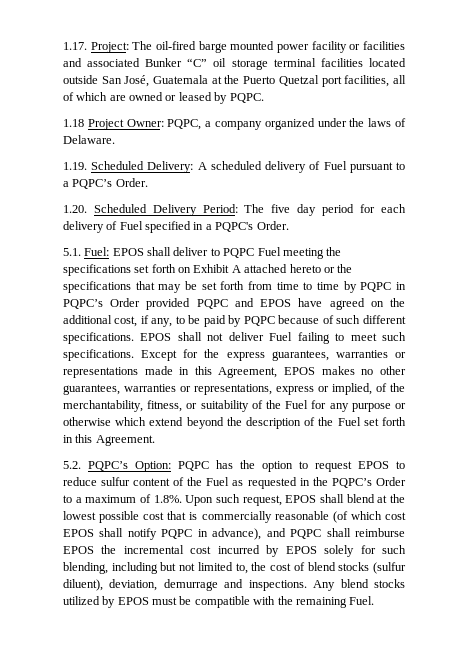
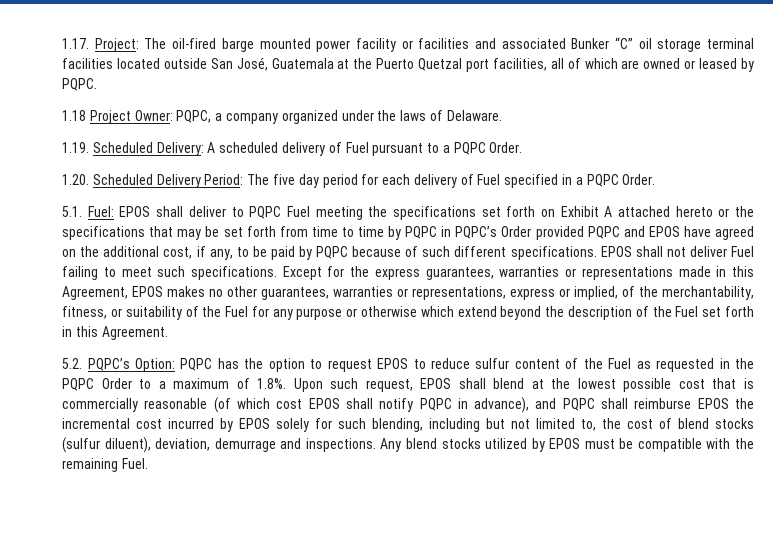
[72,179,113,189] PQPC’s -> [453,142,486,155] PQPC
[215,222,254,232] PQPC's -> [586,174,619,187] PQPC
[331,478,372,488] PQPC’s -> [62,378,95,391] PQPC

